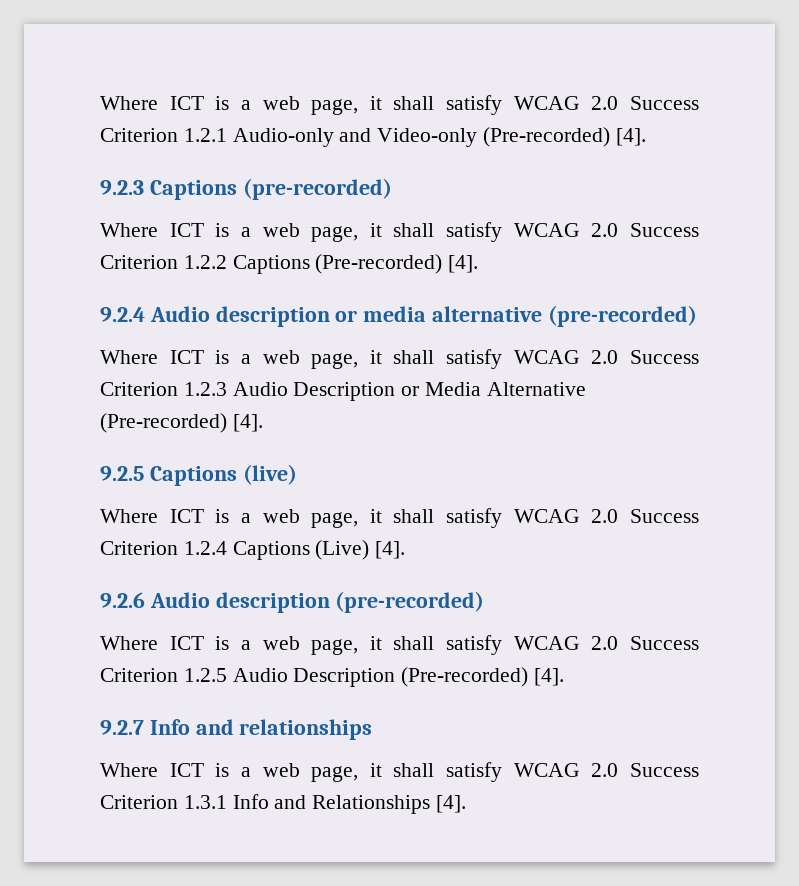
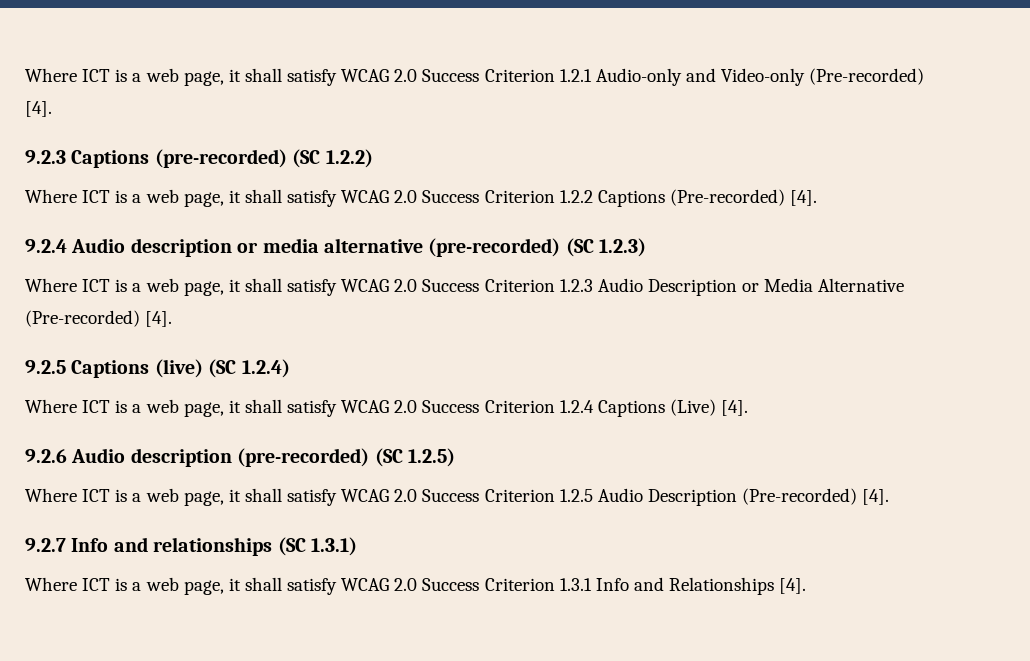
(392, 189) none -> [292,149,373,168] (SC 1.2.2)
(697, 316) none -> [565,238,647,257] (SC 1.2.3)
(297, 474) none -> [208,359,290,378] (SC 1.2.4)
(485, 602) none -> [374,448,455,467] (SC 1.2.5)
(373, 729) none -> [277,537,357,556] (SC 1.3.1)

